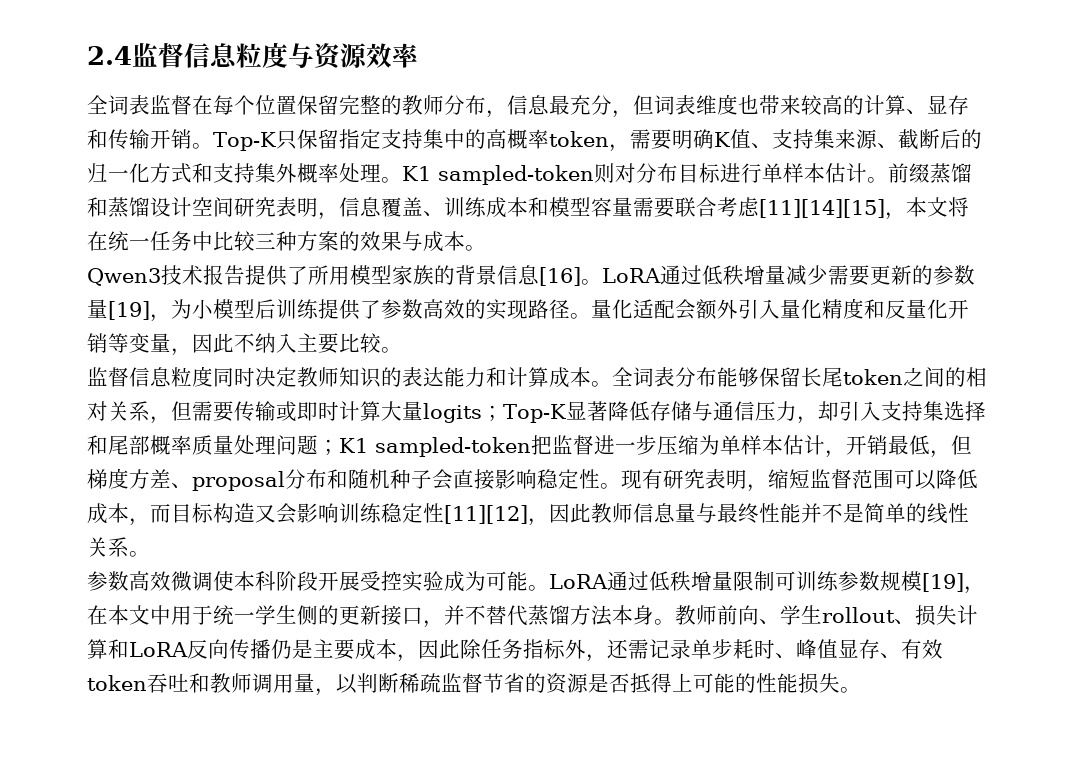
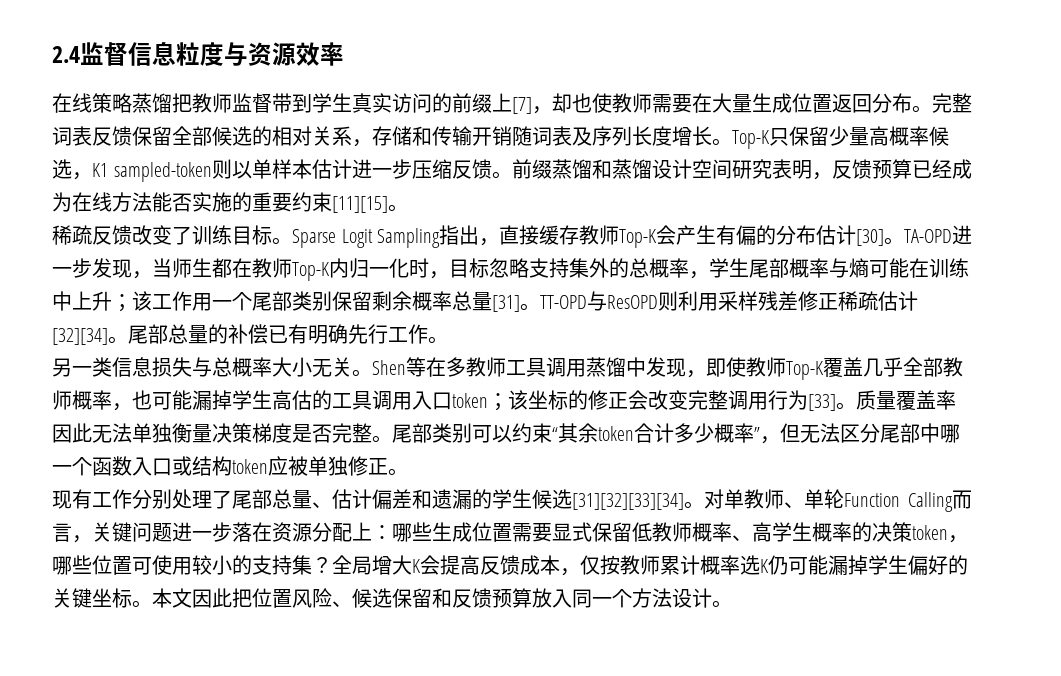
[87,94,969,118] [87,129,982,152] [87,163,867,185] 全词表监督在每个位置保留完整的教师分布，信息最充分，但词表维度也带来较高的计算、显存和传输开销。Top-K只保留指定支持集中的高概率token，需要明确K值、支持集来源、截断后的归一化方式和支持集外概率处理。K1 sampled-token则对分布目标进行单样本估计 -> [52,93,972,114] [52,126,949,149] [52,159,492,182] 在线策略蒸馏把教师监督带到学生真实访问的前缀上[7]，却也使教师需要在大量生成位置返回分布。完整词表反馈保留全部候选的相对关系，存储和传输开销随词表及序列长度增长。Top-K只保留少量高概率候选，K1 sampled-token则以单样本估计进一步压缩反馈
[339,197,969,220] [87,231,486,252] [87,265,975,286] [87,298,969,322] [87,333,402,356] [87,366,987,388] [87,401,986,424] [87,435,972,458] [87,468,978,492] [87,503,969,526] [87,537,150,557] [87,571,985,594] [87,605,978,628] [87,639,943,662] [87,673,840,696] 信息覆盖、训练成本和模型容量需要联合考虑[11][14][15]，本文将在统一任务中比较三种方案的效果与成本。 // Qwen3技术报告提供了所用模型家族的背景信息[16]。LoRA通过低秩增量减少需要更新的参数量[19]，为小模型后训练提供了参数高效的实现路径。量化适配会额外引入量化精度和反量化开销等变量，因此不纳入主要比较。 // 监督信息粒度同时决定教师知识的表达能力和计算成本。全词表分布能够保留长尾token之间的相对关系，但需要传输或即时计算大量logits；Top-K显著降低存储与通信压力，却引入支持集选择和尾部概率质量处理问题；K1 sampled-token把监督进一步压缩为单样本估计，开销最低，但梯度方差、proposal分布和随机种子会直接影响稳定性。现有研究表明，缩短监督范围可以降低成本，而目标构造又会影响训练稳定性[11][12]，因此教师信息量与最终性能并不是简单的线性关系。 // 参数高效微调使本科阶段开展受控实验成为可能。LoRA通过低秩增量限制可训练参数规模[19]，在本文中用于统一学生侧的更新接口，并不替代蒸馏方法本身。教师前向、学生rollout、损失计算和LoRA反向传播仍是主要成本，因此除任务指标外，还需记录单步耗时、峰值显存、有效token吞吐和教师调用量，以判断稀疏监督节省的资源是否抵得上可能的性能损失 -> [832,159,972,179] [52,192,408,213] [52,225,972,248] [52,258,969,281] [52,291,918,312] [52,324,448,345] [52,357,963,380] [52,390,956,411] [52,423,960,444] [52,456,408,476] [52,489,972,512] [52,522,968,543] [52,555,968,576] [52,588,712,608] 反馈预算已经成为在线方法能否实施的重要约束[11][15]。 // 稀疏反馈改变了训练目标。Sparse Logit Sampling指出，直接缓存教师Top-K会产生有偏的分布估计[30]。TA-OPD进一步发现，当师生都在教师Top-K内归一化时，目标忽略支持集外的总概率，学生尾部概率与熵可能在训练中上升；该工作用一个尾部类别保留剩余概率总量[31]。TT-OPD与ResOPD则利用采样残差修正稀疏估计[32][34]。尾部总量的补偿已有明确先行工作。 // 另一类信息损失与总概率大小无关。Shen等在多教师工具调用蒸馏中发现，即使教师Top-K覆盖几乎全部教师概率，也可能漏掉学生高估的工具调用入口token；该坐标的修正会改变完整调用行为[33]。质量覆盖率因此无法单独衡量决策梯度是否完整。尾部类别可以约束“其余token合计多少概率”，但无法区分尾部中哪一个函数入口或结构token应被单独修正。 // 现有工作分别处理了尾部总量、估计偏差和遗漏的学生候选[31][32][33][34]。对单教师、单轮Function Calling而言，关键问题进一步落在资源分配上：哪些生成位置需要显式保留低教师概率、高学生概率的决策token，哪些位置可使用较小的支持集？全局增大K会提高反馈成本，仅按教师累计概率选K仍可能漏掉学生偏好的关键坐标。本文因此把位置风险、候选保留和反馈预算放入同一个方法设计

